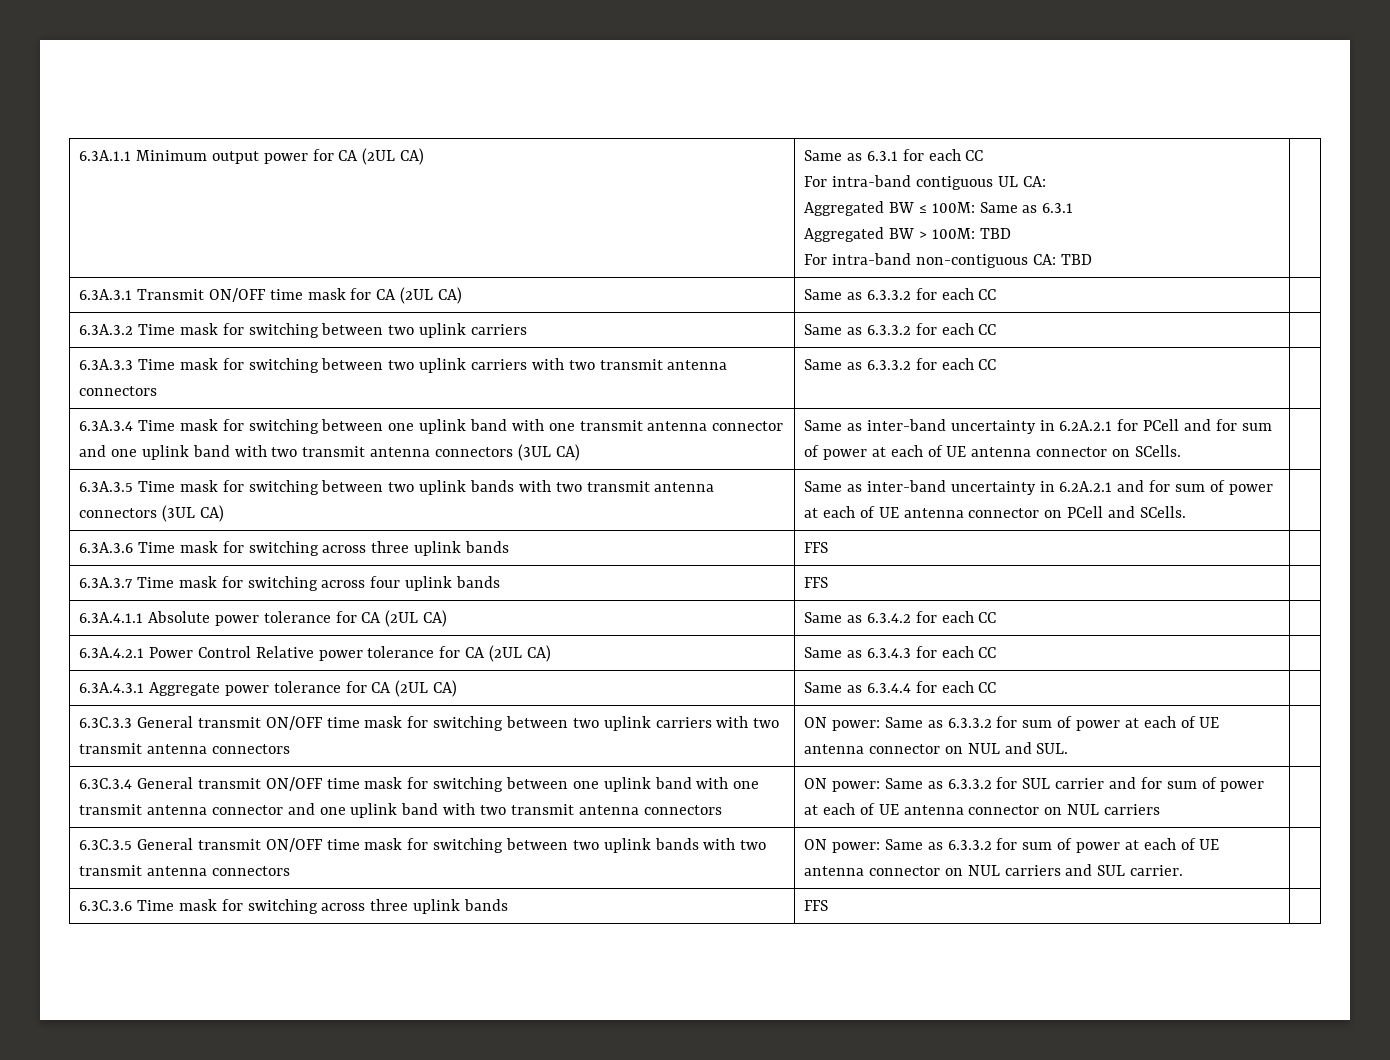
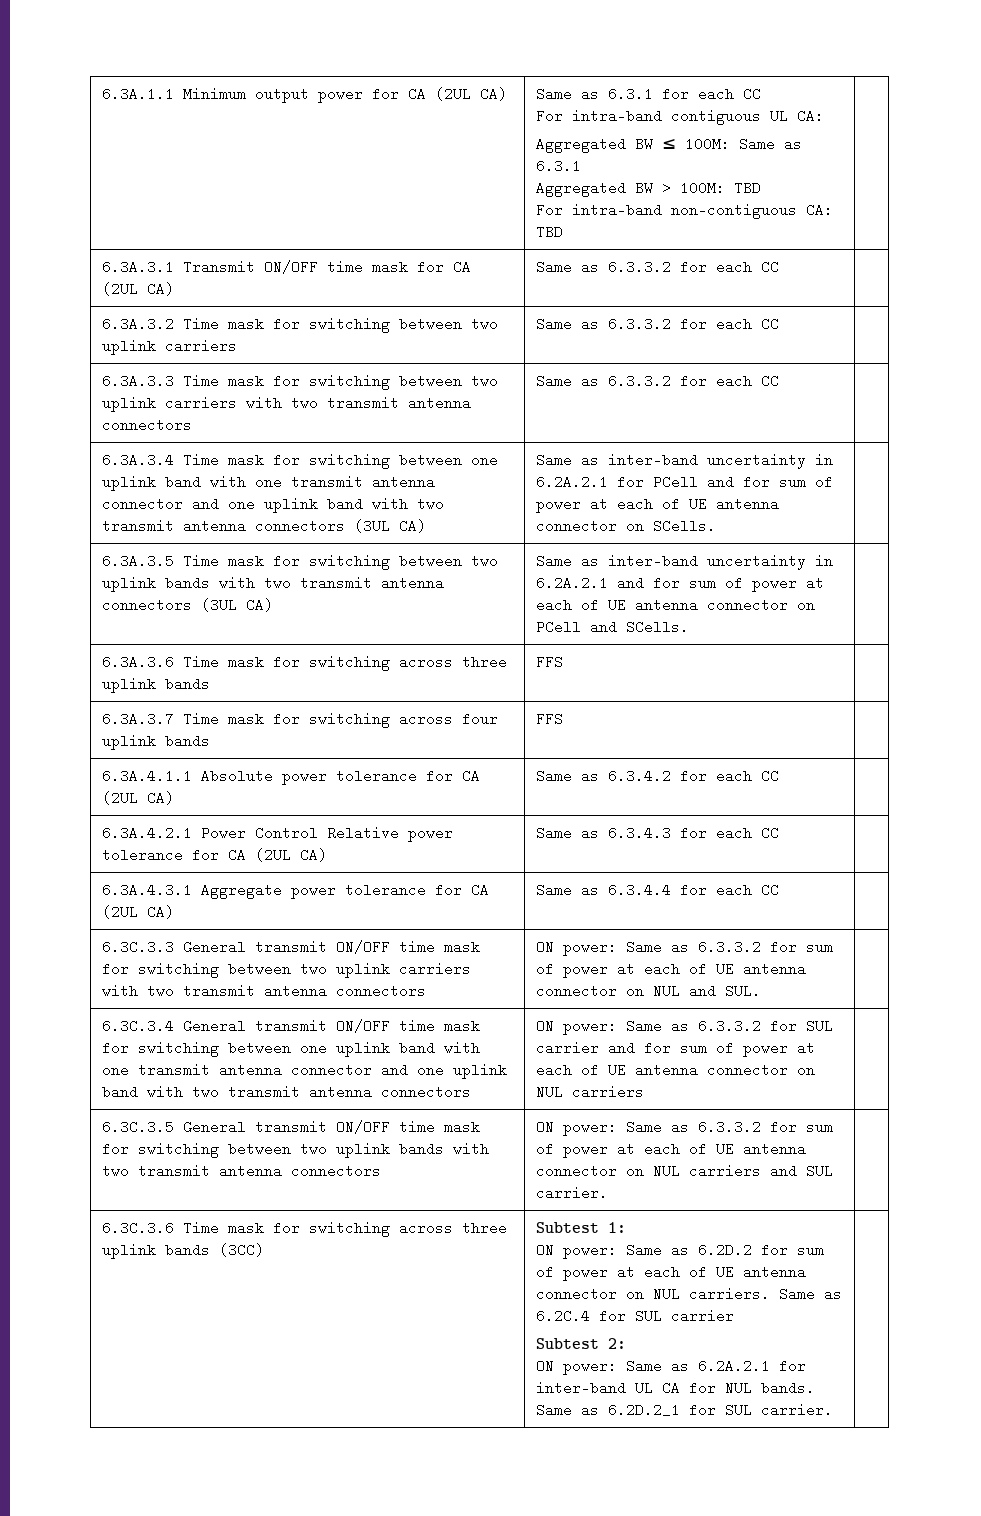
[804,900,829,911] | FFS -> [218,1243,264,1257] [535,1222,626,1233] [535,1243,824,1259] [535,1265,806,1281] [535,1287,842,1301] [535,1309,734,1323] [535,1338,626,1349] [535,1359,806,1375] [535,1381,815,1395] [535,1403,833,1417] (3CC) | Subtest 1: // ON power: Same as 6.2D.2 for sum of power at each of UE antenna connector on NUL carriers. Same as 6.2C.4 for SUL carrier // Subtest 2: // ON power: Same as 6.2A.2.1 for inter-band UL CA for NUL bands. Same as 6.2D.2_1 for SUL carrier.

